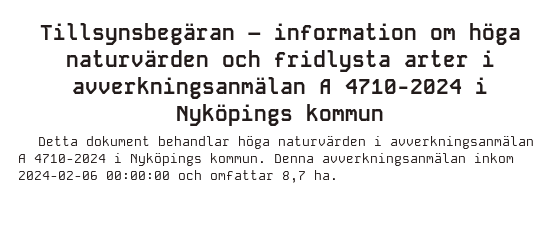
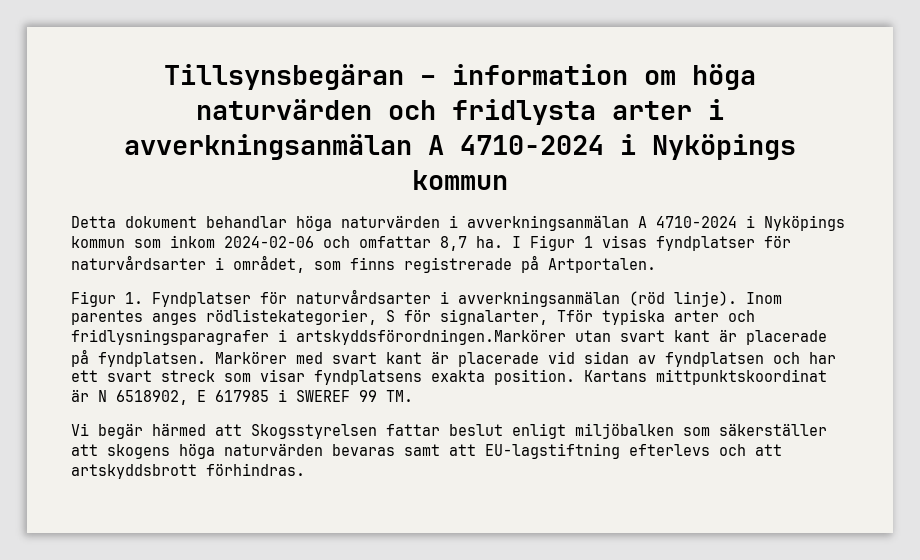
[210,153,466,166] kommun. Denna avverkningsanmälan -> [71,236,161,248] kommun som
[106,171,170,180] 00:00:00 -> (314, 242) none
(338, 175) none -> [512,235,791,251] [71,255,656,273] [71,289,782,307] [71,309,755,325] [71,329,827,345] [71,349,836,367] [71,369,827,385] [71,389,413,405] [71,423,827,439] [71,443,782,459] [71,463,305,479] I Figur 1 visas fyndplatser för naturvårdsarter i området, som finns registrerade på Artportalen. // Figur 1. Fyndplatser för naturvårdsarter i avverkningsanmälan (röd linje). Inom parentes anges rödlistekategorier, S för signalarter, Tför typiska arter och fridlysningsparagrafer i artskyddsförordningen.Markörer utan svart kant är placerade på fyndplatsen. Markörer med svart kant är placerade vid sidan av fyndplatsen och har ett svart streck som visar fyndplatsens exakta position. Kartans mittpunktskoordinat är N 6518902, E 617985 i SWEREF 99 TM. // Vi begär härmed att Skogsstyrelsen fattar beslut enligt miljöbalken som säkerställer att skogens höga naturvärden bevaras samt att EU-lagstiftning efterlevs och att artskyddsbrott förhindras.

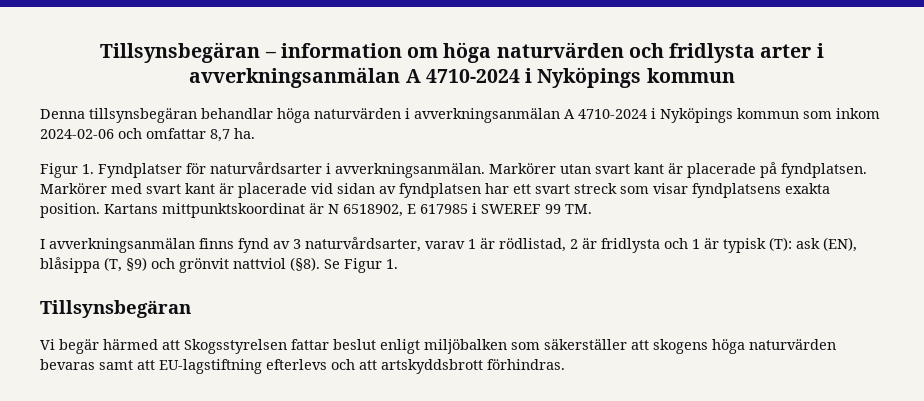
[71,216,197,228] Detta dokument -> [40,108,197,123] Denna tillsynsbegäran
[512,235,791,251] [71,255,656,273] I Figur 1 visas fyndplatser för naturvårdsarter i området, som finns registrerade på Artportalen. -> (255, 133) none
[458,291,782,307] [71,309,755,325] [71,329,566,345] avverkningsanmälan (röd linje). Inom parentes anges rödlistekategorier, S för signalarter, Tför typiska arter och fridlysningsparagrafer i artskyddsförordningen.Markörer -> [335,163,556,178] avverkningsanmälan. Markörer
[773,352,800,364] och -> (481, 190) none
(413, 396) none -> [40,237,857,253] [40,257,398,273] [40,300,191,318] // I avverkningsanmälan finns fynd av 3 naturvårdsarter, varav 1 är rödlistad, 2 är fridlysta och 1 är typisk (T): ask (EN), blåsippa (T, §9) och grönvit nattviol (§8). Se Figur 1. // Tillsynsbegäran

